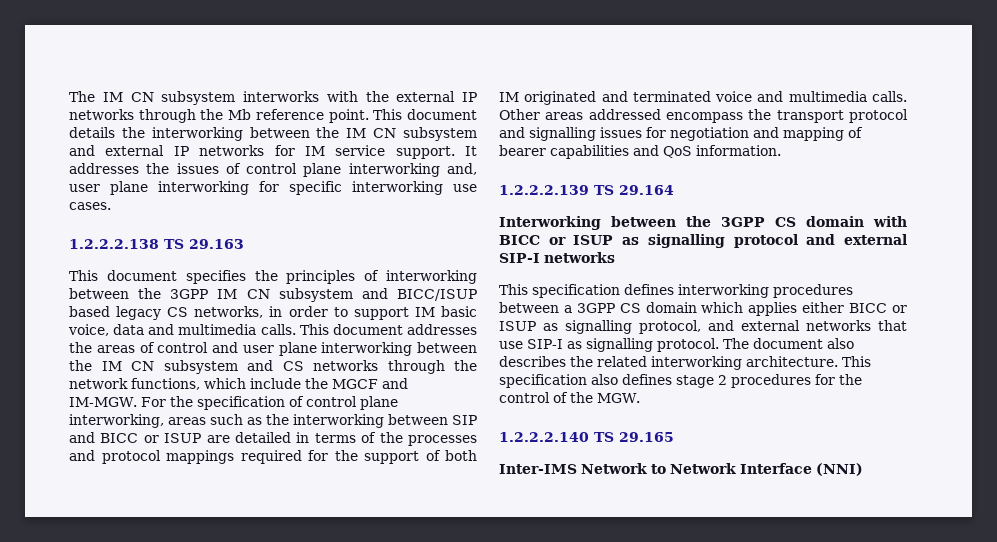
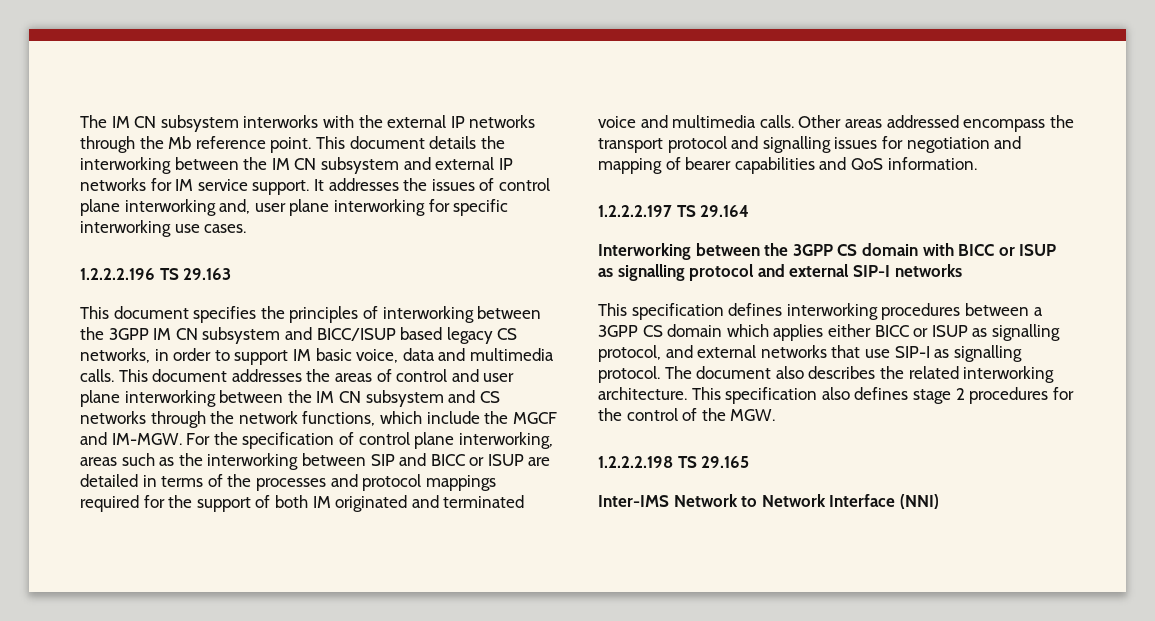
[69,239,159,249] 1.2.2.2.138 -> [80,268,155,280] 1.2.2.2.196
[499,185,589,195] 1.2.2.2.139 -> [598,205,672,217] 1.2.2.2.197
[499,432,589,442] 1.2.2.2.140 -> [598,456,673,468] 1.2.2.2.198

